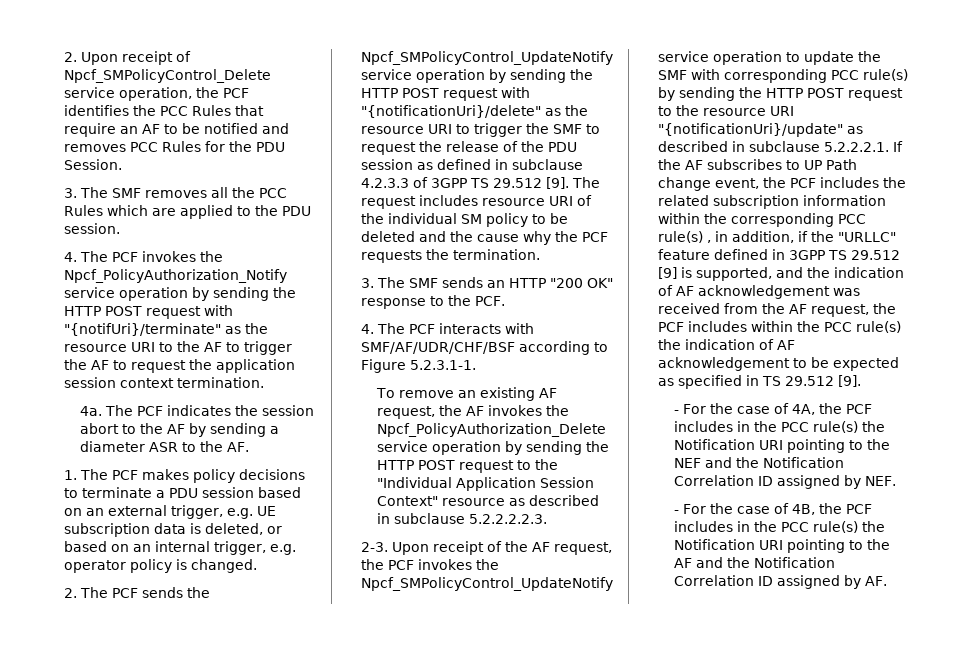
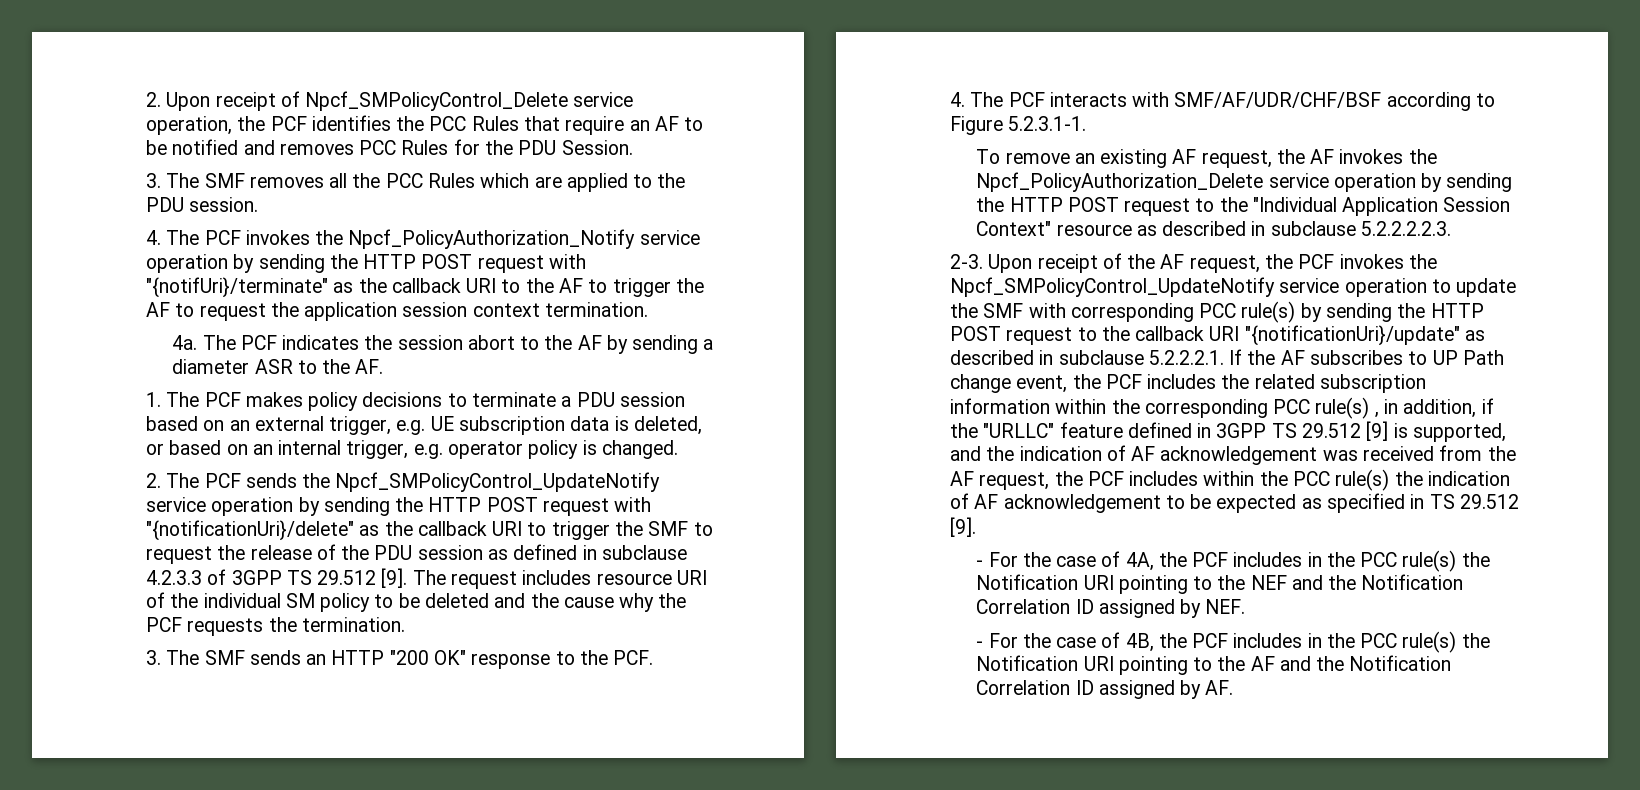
[63,344,127,352] resource -> [391,278,461,293] callback
[360,126,424,134] resource -> [417,521,487,536] callback
[702,108,766,116] resource -> [1135,326,1205,341] callback

